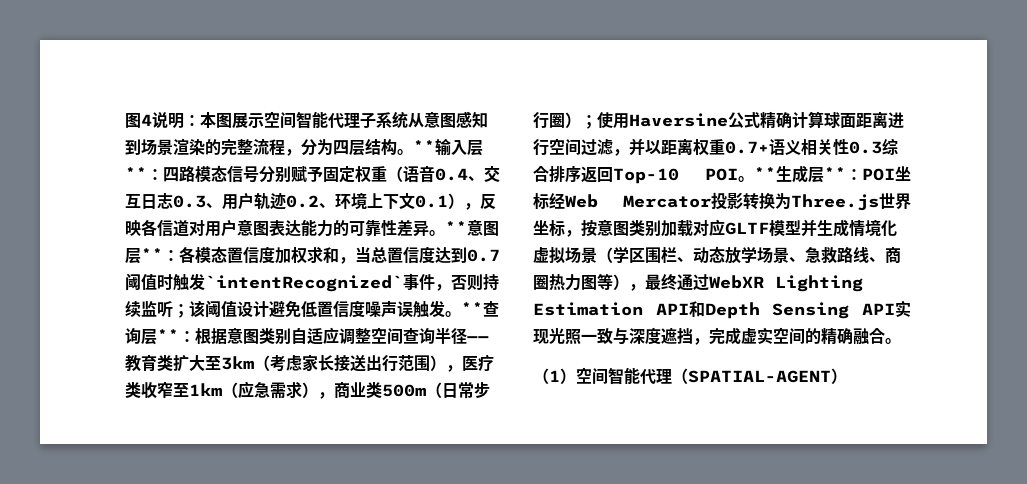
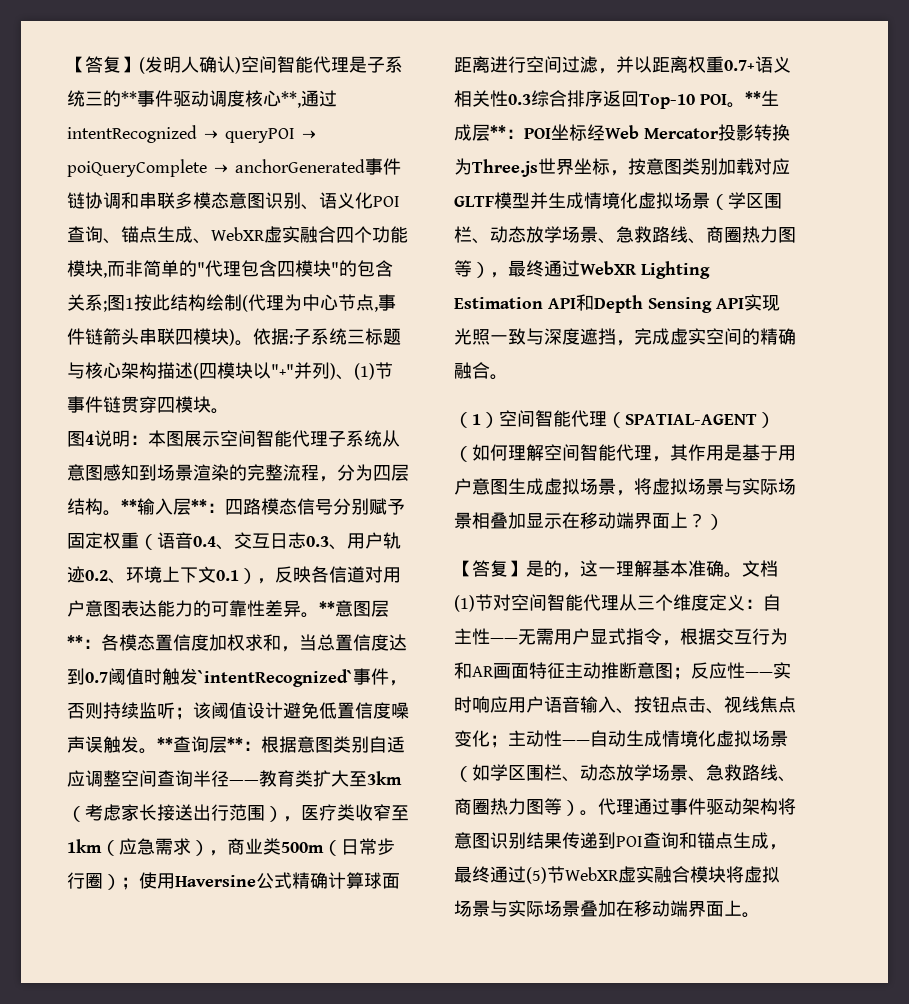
(125, 120) none -> [67,56,403,74] [67,90,337,108] [67,125,318,143] [67,158,401,177] [67,192,400,210] [67,226,408,244] [67,260,393,278] [67,294,396,312] [67,328,401,346] [67,362,393,380] [67,396,229,414] 【答复】(发明人确认)空间智能代理是子系统三的**事件驱动调度核心**,通过intentRecognized → queryPOI → poiQueryComplete → anchorGenerated事件链协调和串联多模态意图识别、语义化POI查询、锚点生成、WebXR虚实融合四个功能模块,而非简单的"代理包含四模块"的包含关系;图1按此结构绘制(代理为中心节点,事件链箭头串联四模块)。依据:子系统三标题与核心架构描述(四模块以"+"并列)、(1)节事件链贯穿四模块。 //
(847, 376) none -> [454,444,796,462] [454,478,796,496] [454,512,724,530] [454,560,778,578] [454,594,781,612] [454,628,788,646] [454,662,791,680] [454,696,796,714] [454,730,788,748] [454,764,796,782] [454,798,796,816] [454,832,787,850] [454,866,780,884] [454,900,760,918] （如何理解空间智能代理，其作用是基于用户意图生成虚拟场景，将虚拟场景与实际场景相叠加显示在移动端界面上？） // 【答复】是的，这一理解基本准确。文档(1)节对空间智能代理从三个维度定义：自主性——无需用户显式指令，根据交互行为和AR画面特征主动推断意图；反应性——实时响应用户语音输入、按钮点击、视线焦点变化；主动性——自动生成情境化虚拟场景（如学区围栏、动态放学场景、急救路线、商圈热力图等）。代理通过事件驱动架构将意图识别结果传递到POI查询和锚点生成，最终通过(5)节WebXR虚实融合模块将虚拟场景与实际场景叠加在移动端界面上。

